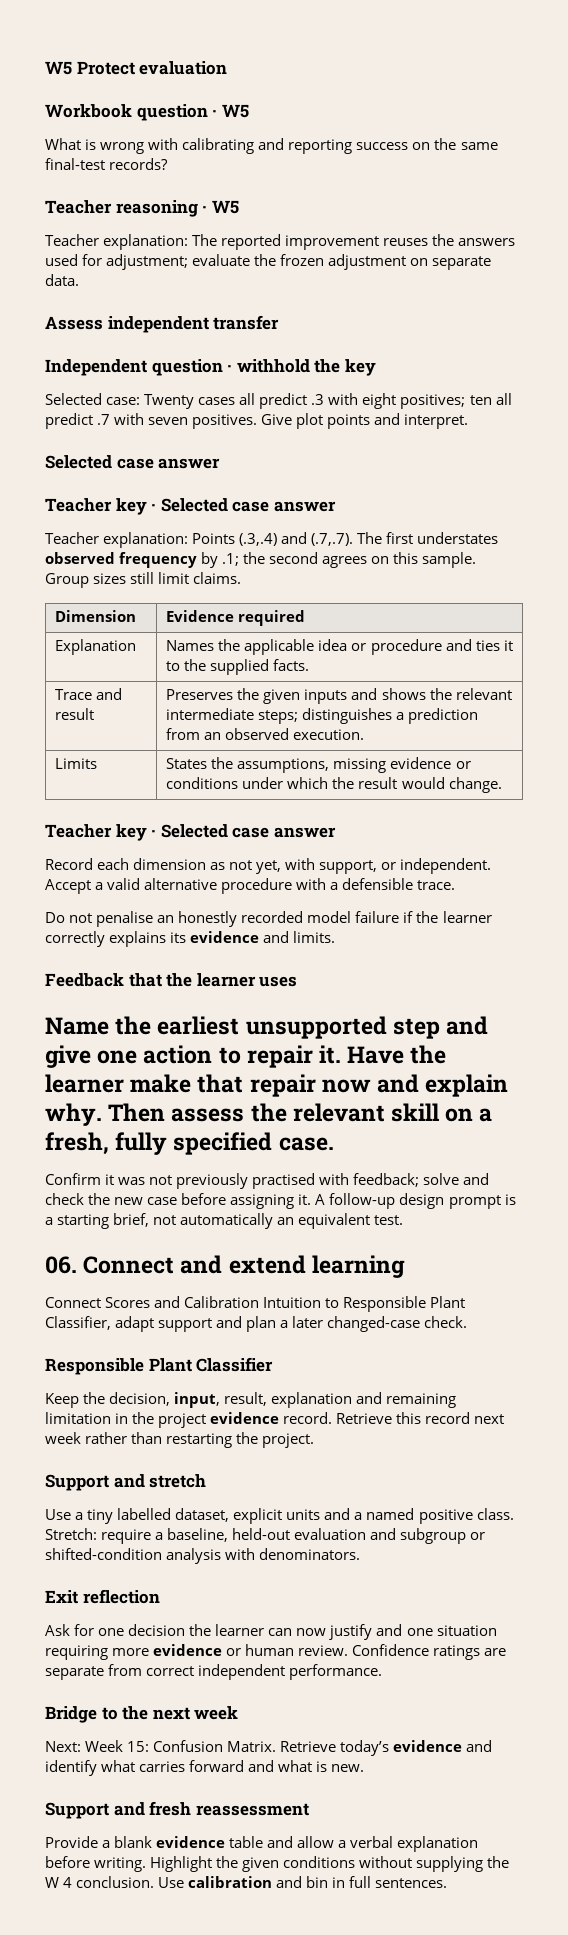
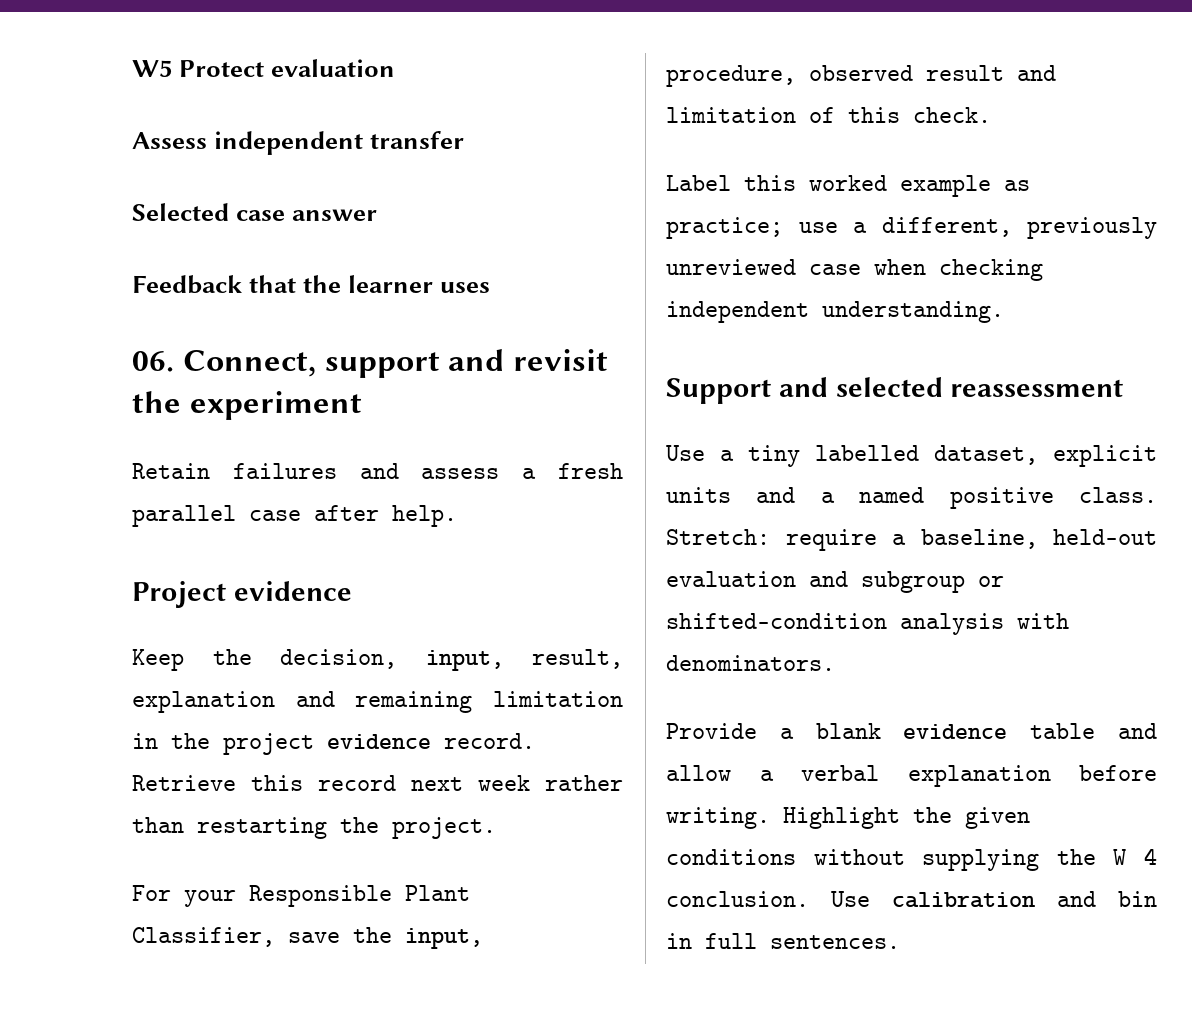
[45,104,249,121] [45,138,498,154] [45,158,169,170] [45,200,239,217] [45,234,516,250] [45,254,492,270] [45,274,79,286] [45,315,280,333] [45,359,376,376] [45,393,512,409] [45,413,469,429] [45,455,221,469] [45,498,336,515] [45,532,499,548] [45,552,477,568] [45,572,242,588] [55,610,137,622] [166,610,306,626] [55,639,137,655] [166,639,513,655] [166,659,310,675] [55,688,123,700] [55,708,95,720] [166,688,512,704] [166,708,479,724] [166,728,365,740] [55,758,98,769] [166,757,471,773] [166,777,502,793] [45,824,336,841] [45,858,492,874] [45,878,456,894] [45,911,492,927] [45,931,336,947] Workbook question · W5 // What is wrong with calibrating and reporting success on the same final-test records? // Teacher reasoning · W5 // Teacher explanation: The reported improvement reuses the answers used for adjustment; evaluate the frozen adjustment on separate data. // Assess independent transfer // Independent question · withhold the key // Selected case: Twenty cases all predict .3 with eight positives; ten all predict .7 with seven positives. Give plot points and interpret. // Selected case answer // Teacher key · Selected case answer // Teacher explanation: Points (.3,.4) and (.7,.7). The first understates observed frequency by .1; the second agrees on this sample. Group sizes still limit claims. // Dimension | Evidence required // Explanation | Names the applicable idea or procedure and ties it to the supplied facts. // Trace and result | Preserves the given inputs and shows the relevant intermediate steps; distinguishes a prediction from an observed execution. // Limits | States the assumptions, missing evidence or conditions under which the result would change. // Teacher key · Selected case answer // Record each dimension as not yet, with support, or independent. Accept a valid alternative procedure with a defensible trace. // Do not penalise an honestly recorded model failure if the learner correctly explains its evidence and limits. -> [132,131,465,155] [132,203,378,221] Assess independent transfer // Selected case answer
[45,1016,489,1039] [45,1045,447,1068] [45,1074,509,1097] [45,1103,493,1126] [45,1132,334,1155] [45,1173,490,1189] [45,1193,516,1209] [45,1213,404,1229] [45,1255,405,1278] [45,1296,466,1312] [45,1316,468,1332] [45,1357,274,1375] Name the earliest unsupported step and give one action to repair it. Have the learner make that repair now and explain why. Then assess the relevant skill on a fresh, fully specified case. // Confirm it was not previously practised with feedback; solve and check the new case before assigning it. A follow-up design prompt is a starting brief, not automatically an equivalent test. // 06. Connect and extend learning // Connect Scores and Calibration Intuition to Responsible Plant Classifier, adapt support and plan a later changed-case check. // Responsible Plant Classifier -> [132,349,609,378] [132,391,362,420] [132,463,623,479] [132,505,457,527] [132,581,352,608] 06. Connect, support and revisit the experiment // Retain failures and assess a fresh parallel case after help. // Project evidence
[45,1474,207,1491] // Support and stretch -> [132,885,470,907] [132,927,483,949] [666,65,1056,87] [666,107,991,123] [666,175,1030,197] [666,217,1157,239] [666,259,1043,281] [666,301,1004,323] [666,377,1124,404] // For your Responsible Plant Classifier, save the input, procedure, observed result and limitation of this check. // Label this worked example as practice; use a different, previously unreviewed case when checking independent understanding. // Support and selected reassessment
[45,1589,160,1604] [45,1624,497,1640] [45,1644,507,1660] [45,1664,383,1680] [45,1706,239,1723] [45,1740,493,1756] [45,1760,365,1776] [45,1801,309,1819] // Exit reflection // Ask for one decision the learner can now justify and one situation requiring more evidence or human review. Confidence ratings are separate from correct independent performance. // Bridge to the next week // Next: Week 15: Confusion Matrix. Retrieve today’s evidence and identify what carries forward and what is new. // Support and fresh reassessment -> (835, 663) none

